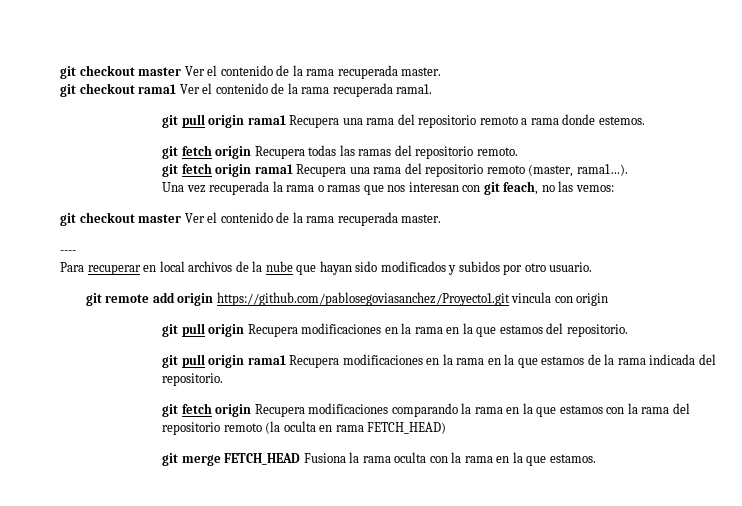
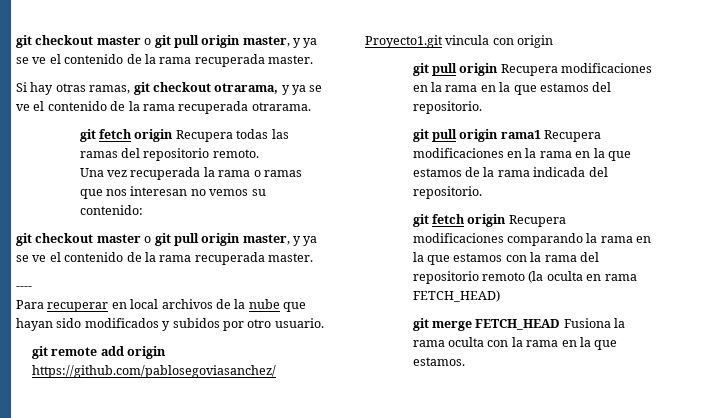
[60,65,442,79] [60,83,433,97] [162,114,645,128] git checkout master Ver el contenido de la rama recuperada master. // git checkout rama1 Ver el contenido de la rama recuperada rama1. // git pull origin rama1 Recupera una rama del repositorio remoto a rama donde estemos. -> [16,35,318,48] [16,54,313,67] [16,82,323,95] [16,101,311,114] git checkout master o git pull origin master, y ya se ve el contenido de la rama recuperada master. // Si hay otras ramas, git checkout otrarama, y ya se ve el contenido de la rama recuperada otrarama.
[162,163,628,177] // git fetch origin rama1 Recupera una rama del repositorio remoto (master, rama1…). -> (259, 153) none
[462,181,614,195] [60,212,205,226] con git feach, no las vemos: // git checkout master Ver -> [190,189,266,196] [79,205,143,215] [16,233,318,246] [16,255,47,262] no vemos su contenido: // git checkout master o git pull origin master, y ya se ve

